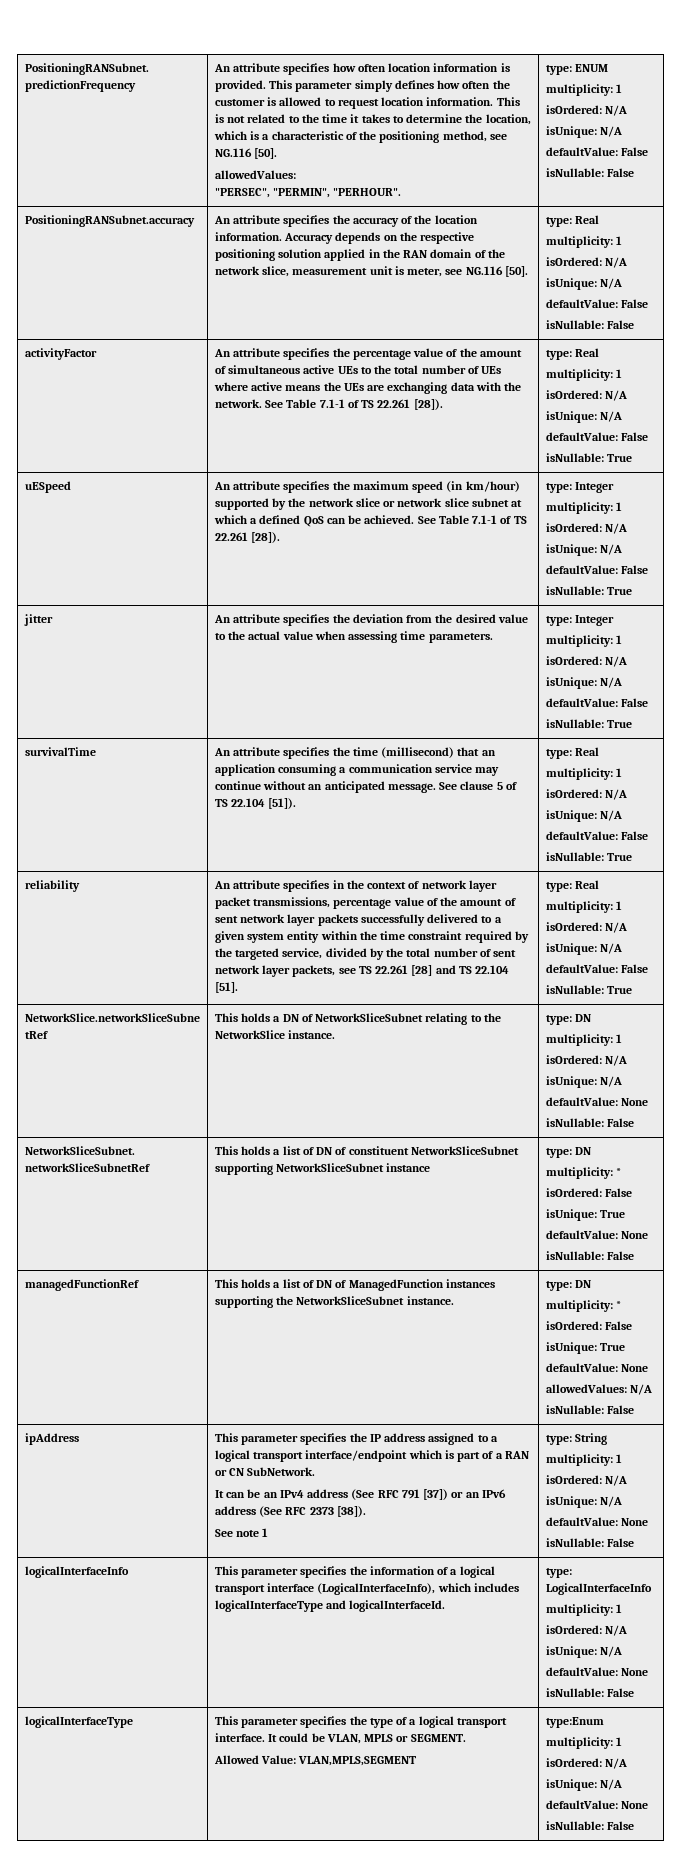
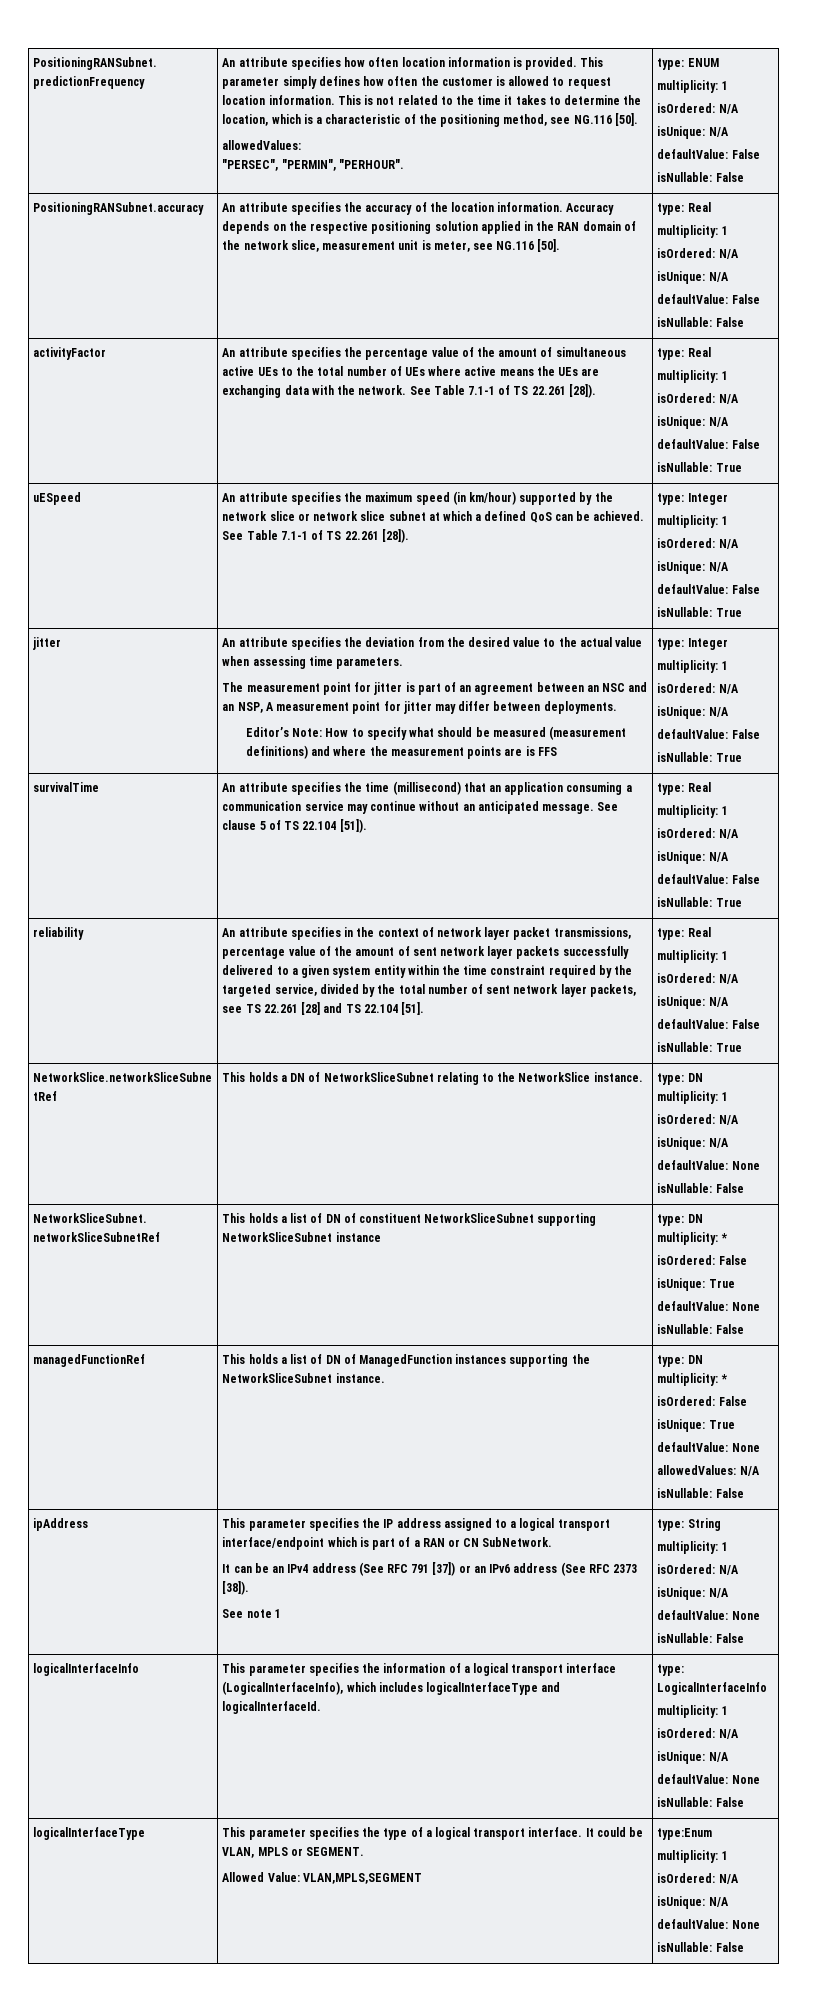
(493, 638) none -> [222,682,648,695] [222,701,617,714] [245,726,627,740] [245,745,557,759] // The measurement point for jitter is part of an agreement between an NSC and an NSP, A measurement point for jitter may differ between deployments. // Editor’s Note: How to specify what should be measured (measurement definitions) and where the measurement points are is FFS

